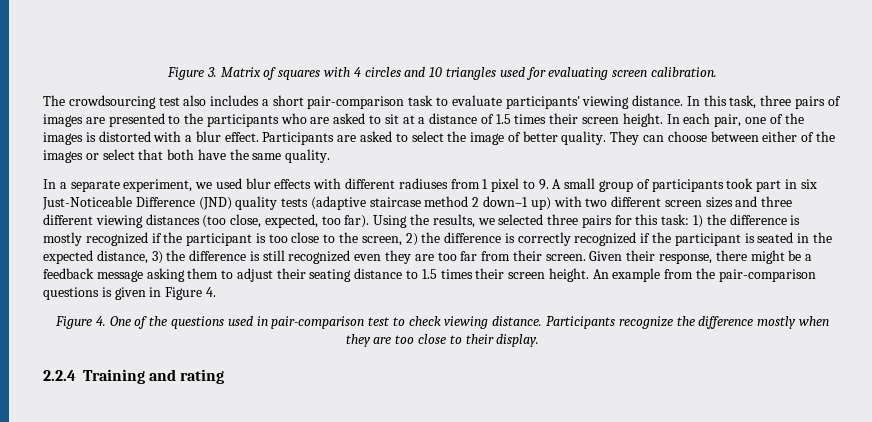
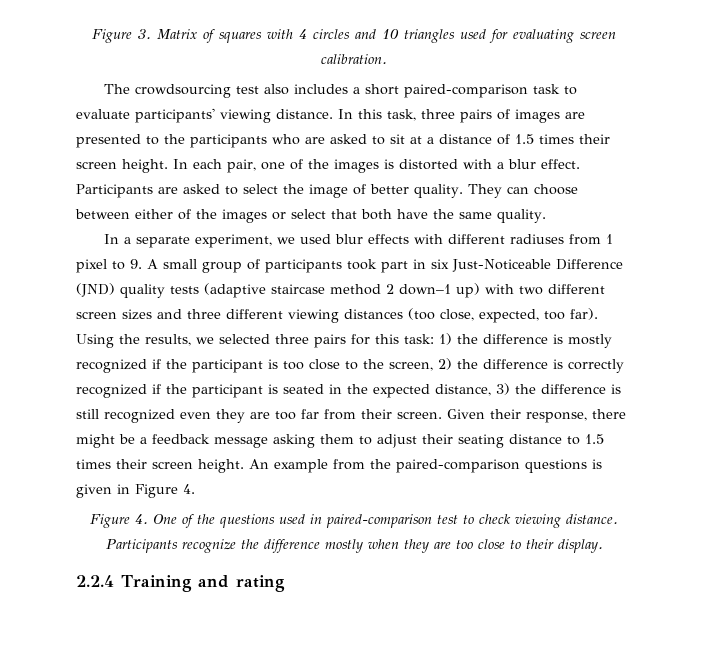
[307,96,405,109] pair-comparison -> [404,84,529,98] paired-comparison
[718,269,816,282] pair-comparison -> [396,459,520,473] paired-comparison
[271,316,365,329] pair-comparison -> [326,514,432,528] paired-comparison

